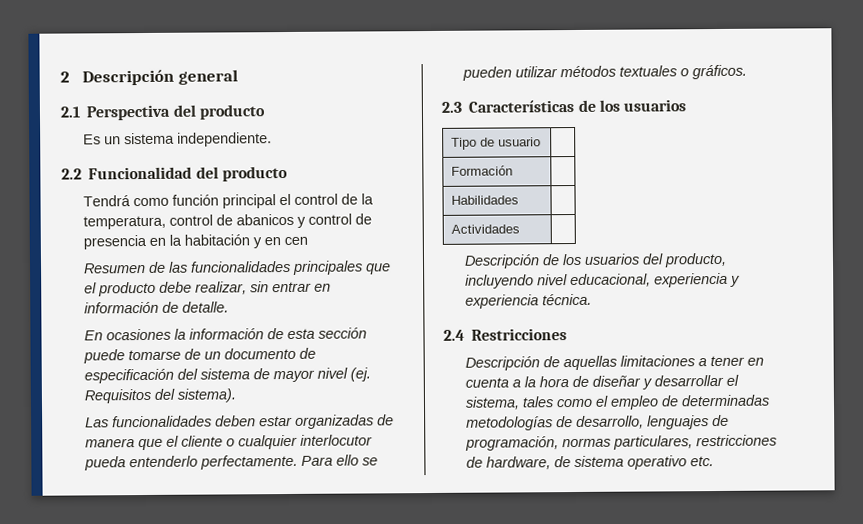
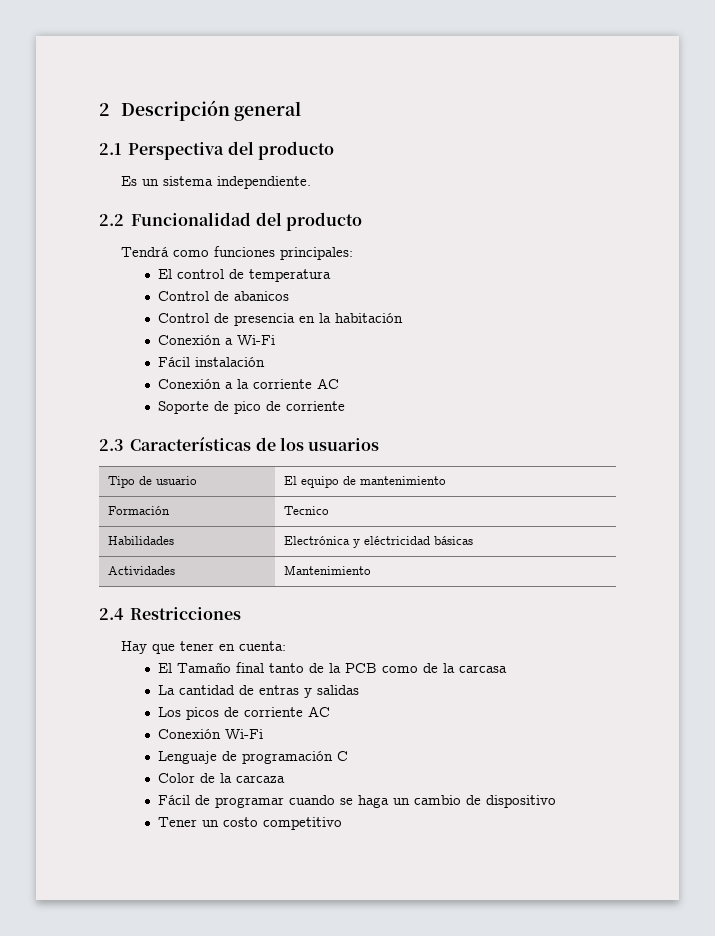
[172,193,375,209] [83,214,214,230] función principal el control de la temperatura, control -> [213,246,353,260] [158,269,332,282] [158,291,210,301] funciones principales: // El control de temperatura // Control
[297,213,353,228] y control -> [158,313,210,323] // Control
[253,236,309,249] [84,260,392,275] [84,281,332,297] [84,301,230,314] [84,327,368,341] [83,347,317,364] [84,367,372,384] [84,388,237,404] [85,414,395,429] [85,434,374,451] [84,454,379,471] [462,64,748,81] y en cen // Resumen de las funcionalidades principales que el producto debe realizar, sin entrar en información de detalle. // En ocasiones la información de esta sección puede tomarse de un documento de especificación del sistema de mayor nivel (ej. Requisitos del sistema). // Las funcionalidades deben estar organizadas de manera que el cliente o cualquier interlocutor pueda entenderlo perfectamente. Para ello se pueden utilizar métodos textuales o gráficos. -> [158,335,276,345] [158,357,266,367] [158,378,340,389] [158,401,346,414] // Conexión a Wi-Fi // Fácil instalación // Conexión a la corriente AC // Soporte de pico de corriente
(541, 142) none -> [283,476,446,488] El equipo de mantenimiento
(513, 170) none -> [283,506,329,515] Tecnico
[450,224,520,234] [464,252,728,269] [465,272,741,289] [465,293,593,309] [443,328,568,341] [465,355,765,371] [465,374,740,390] [465,394,771,410] [466,414,730,431] [465,434,778,451] [466,455,715,470] // Actividades | // Descripción de los usuarios del producto, incluyendo nivel educacional, experiencia y experiencia técnica. // 2.4 Restricciones // Descripción de aquellas limitaciones a tener en cuenta a la hora de diseñar y desarrollar el sistema, tales como el empleo de determinadas metodologías de desarrollo, lenguajes de programación, normas particulares, restricciones de hardware, de sistema operativo etc. -> [283,536,473,548] [107,566,175,575] [283,565,371,575] [99,607,242,620] [120,641,286,654] [158,662,508,673] [158,685,360,698] [158,706,331,720] [158,729,264,739] [158,751,349,764] [158,773,286,783] [158,795,557,808] [158,817,343,830] Electrónica y eléctricidad básicas // Actividades | Mantenimiento // 2.4 Restricciones // Hay que tener en cuenta: // El Tamaño final tanto de la PCB como de la carcasa // La cantidad de entras y salidas // Los picos de corriente AC // Conexión Wi-Fi // Lenguaje de programación C // Color de la carcaza // Fácil de programar cuando se haga un cambio de dispositivo // Tener un costo competitivo

